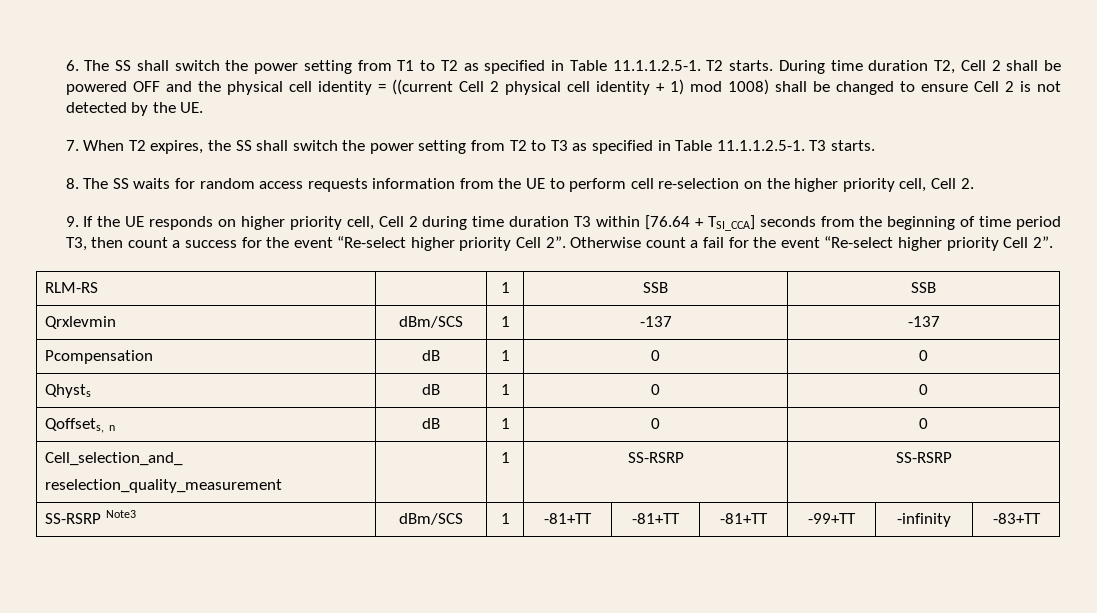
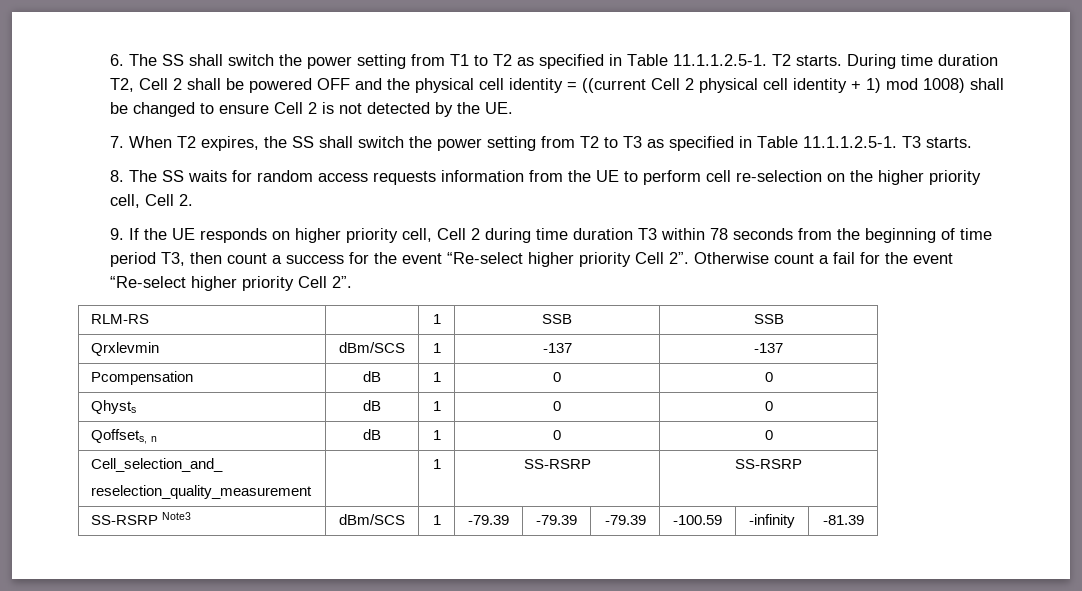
[644,215,755,231] [76.64 + TSI_CCA] -> [709,228,728,240] 78
[544,513,592,524] [632,513,680,524] [720,513,768,524] [808,513,856,524] -81+TT | -81+TT | -81+TT | -99+TT -> [468,515,509,525] [536,515,577,525] [604,515,646,525] [673,515,722,525] -79.39 | -79.39 | -79.39 | -100.59
[992,513,1041,524] -83+TT -> [822,515,864,525] -81.39

